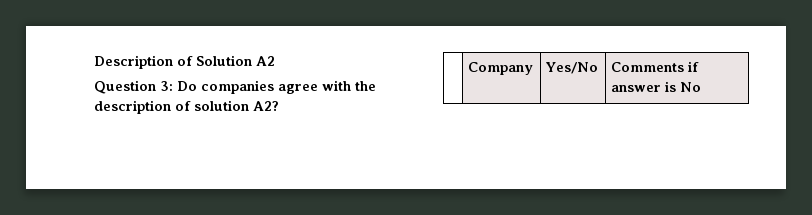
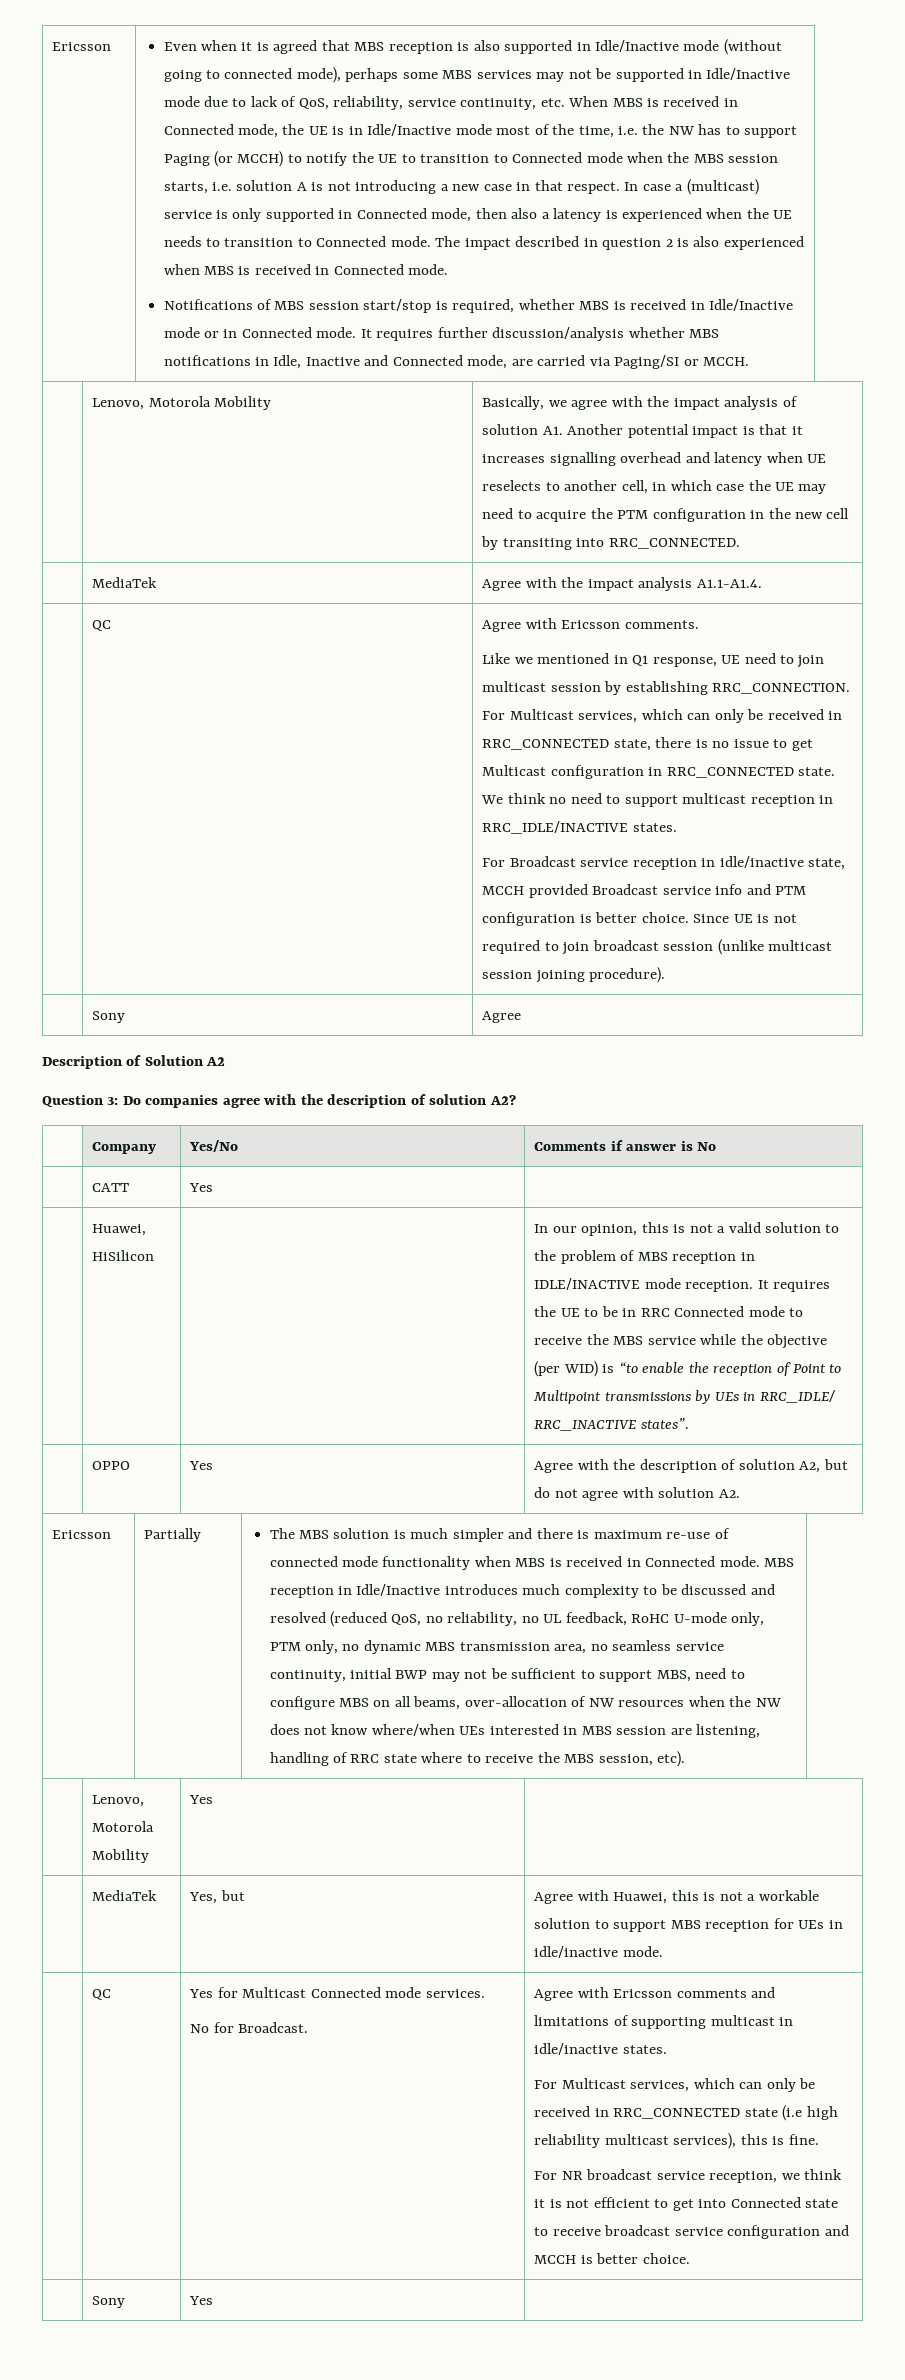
(94, 62) none -> [52,42,112,51] [163,39,782,55] [163,67,791,83] [163,96,738,110] [163,124,798,138] [163,151,779,167] [163,179,759,195] [163,208,793,222] [163,236,804,250] [163,264,449,275] [163,299,793,313] [163,327,720,341] [163,355,749,369] [92,396,272,410] [482,396,798,410] [482,424,803,438] [482,452,827,466] [482,480,827,494] [482,508,850,522] [481,536,740,550] [92,577,158,588] [482,577,762,591] [92,620,112,631] [482,618,699,632] [482,653,825,668] [482,681,851,695] [482,709,843,723] [482,737,813,751] [482,765,836,779] [481,793,834,807] [482,821,677,834] [482,856,846,870] [482,884,807,898] [482,912,797,926] [482,939,833,955] [482,967,666,983] [92,1011,126,1023] [482,1011,522,1023] Ericsson | Even when it is agreed that MBS reception is also supported in Idle/Inactive mode (without going to connected mode), perhaps some MBS services may not be supported in Idle/Inactive mode due to lack of QoS, reliability, service continuity, etc. When MBS is received in Connected mode, the UE is in Idle/Inactive mode most of the time, i.e. the NW has to support Paging (or MCCH) to notify the UE to transition to Connected mode when the MBS session starts, i.e. solution A is not introducing a new case in that respect. In case a (multicast) service is only supported in Connected mode, then also a latency is experienced when the UE needs to transition to Connected mode. The impact described in question 2 is also experienced when MBS is received in Connected mode. // Notifications of MBS session start/stop is required, whether MBS is received in Idle/Inactive mode or in Connected mode. It requires further discussion/analysis whether MBS notifications in Idle, Inactive and Connected mode, are carried via Paging/SI or MCCH. // | Lenovo, Motorola Mobility | Basically, we agree with the impact analysis of solution A1. Another potential impact is that it increases signalling overhead and latency when UE reselects to another cell, in which case the UE may need to acquire the PTM configuration in the new cell by transiting into RRC_CONNECTED. // | MediaTek | Agree with the impact analysis A1.1-A1.4. // | QC | Agree with Ericsson comments. // Like we mentioned in Q1 response, UE need to join multicast session by establishing RRC_CONNECTION. For Multicast services, which can only be received in RRC_CONNECTED state, there is no issue to get Multicast configuration in RRC_CONNECTED state. We think no need to support multicast reception in RRC_IDLE/INACTIVE states. // For Broadcast service reception in idle/inactive state, MCCH provided Broadcast service info and PTM configuration is better choice. Since UE is not required to join broadcast session (unlike multicast session joining procedure). // | Sony | Agree //
(702, 87) none -> [92,1183,130,1192] [189,1183,214,1192] [92,1224,147,1236] [92,1250,155,1261] [534,1222,840,1236] [534,1250,755,1264] [534,1278,831,1292] [534,1306,804,1317] [534,1334,828,1349] [534,1361,842,1377] [533,1390,836,1404] [534,1418,689,1431] [92,1461,131,1470] [189,1461,214,1470] [534,1459,848,1473] [534,1487,740,1501] [52,1530,112,1539] [144,1528,202,1542] [269,1528,730,1542] [269,1556,795,1570] [269,1584,775,1598] [269,1611,765,1627] [269,1640,724,1654] [269,1668,745,1682] [269,1696,781,1710] [269,1724,761,1738] [269,1751,686,1767] [92,1795,145,1807] [92,1821,155,1832] [92,1849,150,1863] [189,1795,214,1804] [92,1890,158,1901] [189,1890,245,1904] [534,1890,819,1904] [534,1918,843,1932] [534,1946,663,1958] [92,1989,112,2000] [189,1987,485,1998] [190,2022,309,2033] [534,1987,776,2001] [534,2015,794,2029] [534,2043,667,2055] [534,2078,816,2092] [534,2105,838,2121] [534,2133,819,2149] [534,2169,843,2183] [534,2197,839,2211] [534,2225,849,2239] [534,2253,690,2264] [92,2296,126,2308] [189,2296,214,2305] // | CATT | Yes | // | Huawei, HiSilicon | | In our opinion, this is not a valid solution to the problem of MBS reception in IDLE/INACTIVE mode reception. It requires the UE to be in RRC Connected mode to receive the MBS service while the objective (per WID) is “to enable the reception of Point to Multipoint transmissions by UEs in RRC_IDLE/ RRC_INACTIVE states”. // | OPPO | Yes | Agree with the description of solution A2, but do not agree with solution A2. // Ericsson | Partially | The MBS solution is much simpler and there is maximum re-use of connected mode functionality when MBS is received in Connected mode. MBS reception in Idle/Inactive introduces much complexity to be discussed and resolved (reduced QoS, no reliability, no UL feedback, RoHC U-mode only, PTM only, no dynamic MBS transmission area, no seamless service continuity, initial BWP may not be sufficient to support MBS, need to configure MBS on all beams, over-allocation of NW resources when the NW does not know where/when UEs interested in MBS session are listening, handling of RRC state where to receive the MBS session, etc). // | Lenovo, Motorola Mobility | Yes | // | MediaTek | Yes, but | Agree with Huawei, this is not a workable solution to support MBS reception for UEs in idle/inactive mode. // | QC | Yes for Multicast Connected mode services. // No for Broadcast. | Agree with Ericsson comments and limitations of supporting multicast in idle/inactive states. // For Multicast services, which can only be received in RRC_CONNECTED state (i.e high reliability multicast services), this is fine. // For NR broadcast service reception, we think it is not efficient to get into Connected state to receive broadcast service configuration and MCCH is better choice. // | Sony | Yes |

